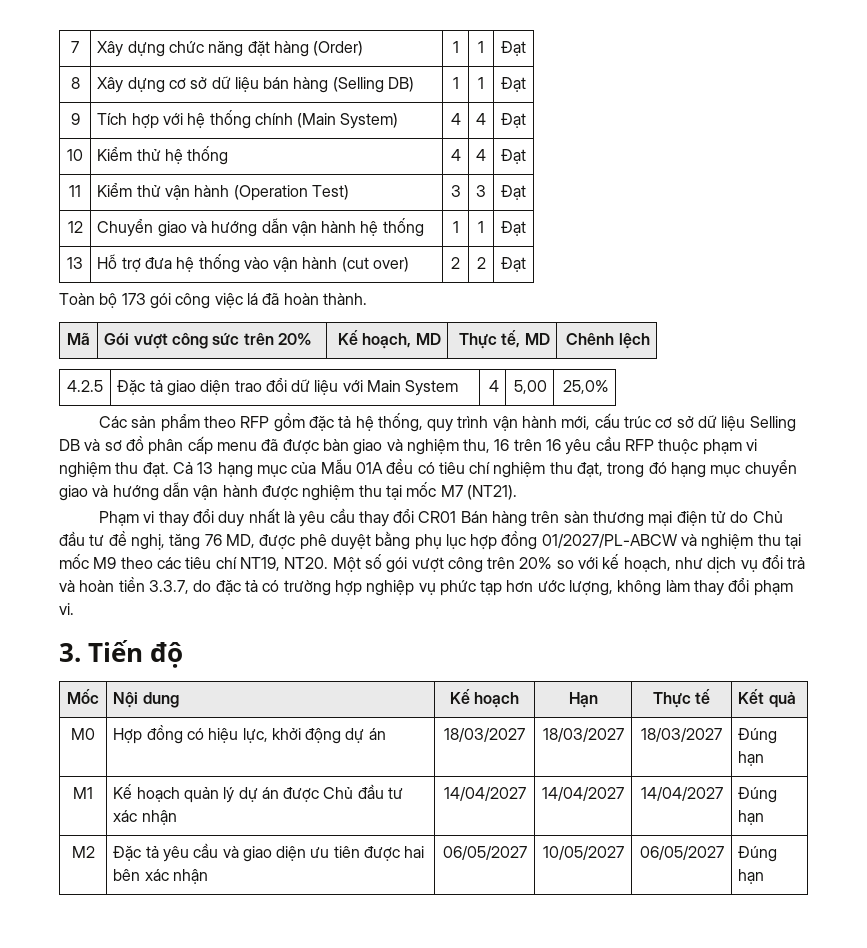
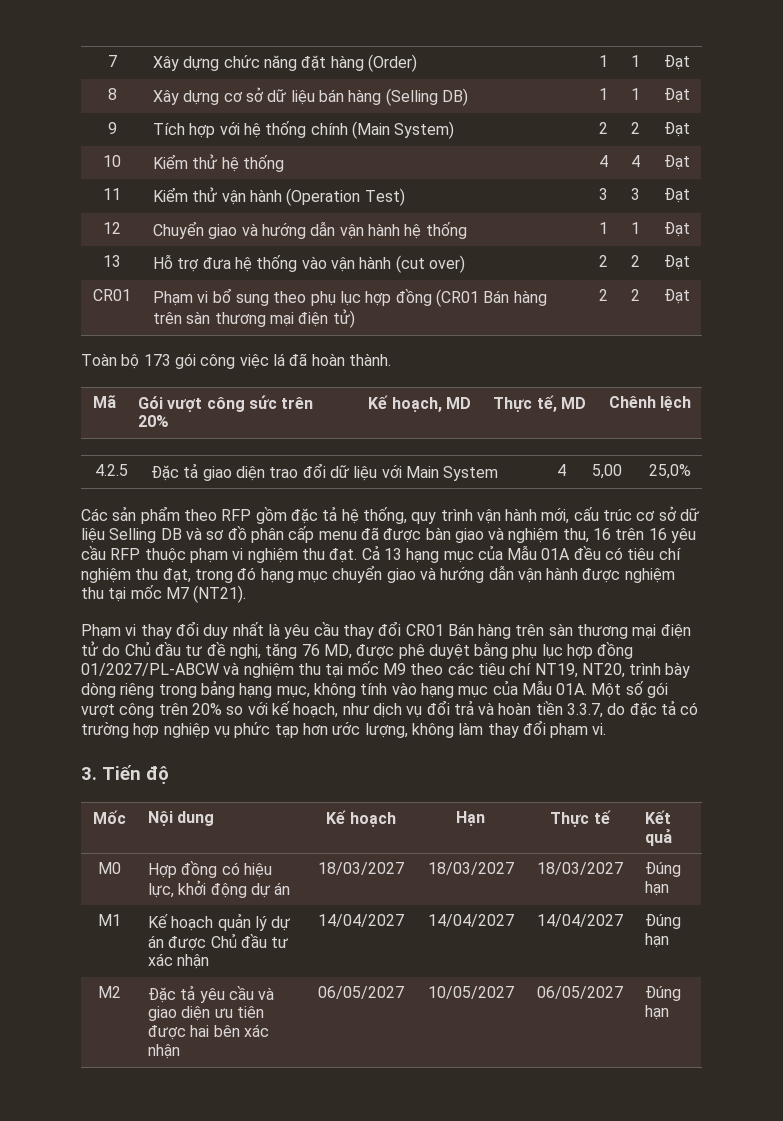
[450,113,461,125] [476,113,486,125] 4 | 4 -> [599,122,608,134] [631,122,640,134] 2 | 2
(526, 264) none -> [93,289,131,301] [153,288,547,307] [153,309,355,328] [599,289,608,301] [631,289,640,301] [663,289,690,304] // CR01 | Phạm vi bổ sung theo phụ lục hợp đồng (CR01 Bán hàng trên sàn thương mại điện tử) | 2 | 2 | Đạt
[284,557,329,569] NT20. -> [581,662,691,678] [81,680,588,698] NT20, trình bày dòng riêng trong bảng hạng mục, không tính vào hạng mục của Mẫu 01A.

